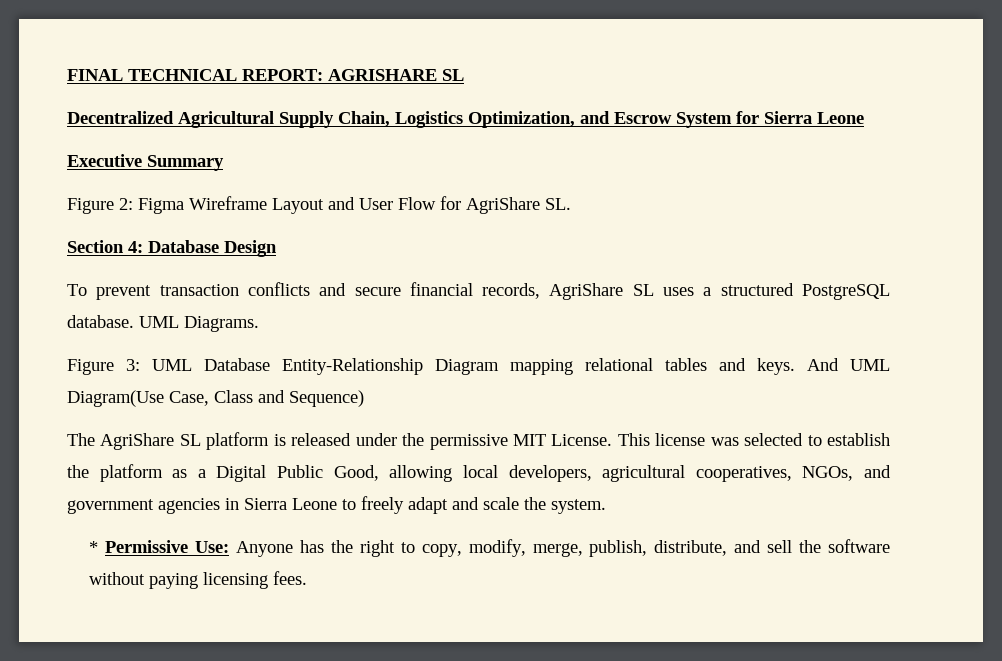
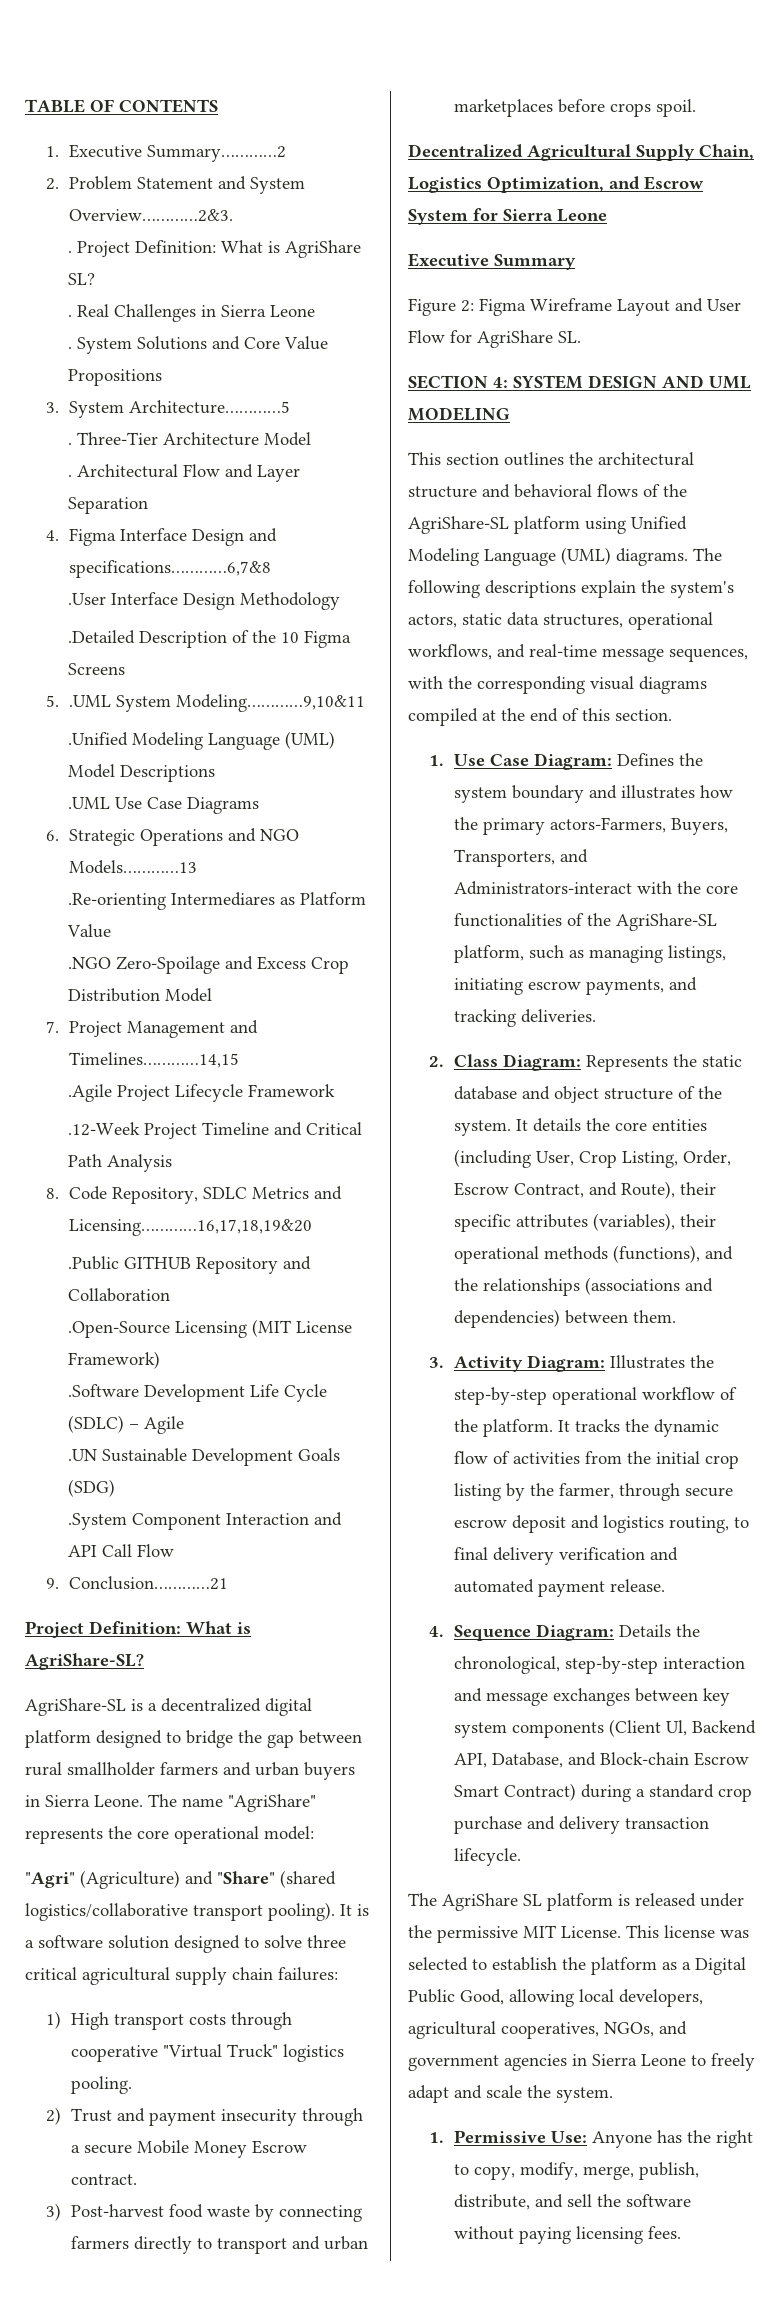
[67,69,464,81] FINAL TECHNICAL REPORT: AGRISHARE SL -> [25,99,218,113] [46,144,286,162] [46,176,305,194] [68,209,233,222] [67,240,361,258] [67,273,95,285] [67,304,315,322] [67,336,328,354] [67,369,162,386] [46,400,290,418] [67,432,311,446] [67,464,300,482] [67,497,148,514] [46,528,277,546] [68,560,271,578] [67,592,340,610] [67,630,351,648] [67,663,125,675] [46,694,365,712] [67,731,335,750] [67,764,215,782] [67,797,259,814] [46,828,299,846] [68,860,197,874] [67,892,366,910] [66,924,111,938] [67,956,349,974] [67,988,212,1002] [46,1020,258,1038] [68,1052,239,1068] [67,1084,335,1102] [67,1122,362,1139] [67,1154,172,1172] [46,1186,342,1204] [68,1219,312,1236] [67,1256,311,1274] [67,1288,170,1302] [67,1319,352,1338] [67,1351,160,1369] [67,1384,327,1402] [67,1415,184,1434] [67,1448,340,1466] [67,1479,115,1497] [67,1512,342,1530] [67,1544,174,1557] [46,1576,228,1590] [25,1621,251,1638] [25,1653,144,1670] [25,1698,312,1716] [25,1730,362,1748] [25,1762,355,1780] [25,1794,316,1812] [25,1826,314,1844] [25,1870,336,1889] [25,1902,369,1921] [25,1935,346,1953] [25,1967,338,1985] [46,2011,292,2030] [70,2044,344,2062] [70,2076,132,2094] [46,2107,363,2126] [70,2140,307,2158] [70,2174,137,2185] [46,2203,362,2222] [70,2236,368,2254] [453,99,696,117] TABLE OF CONTENTS // 1. Executive Summary…………2 // 2. Problem Statement and System Overview…………2&3. // . Project Definition: What is AgriShare SL? // . Real Challenges in Sierra Leone // . System Solutions and Core Value Propositions // 3. System Architecture…………5 // . Three-Tier Architecture Model // . Architectural Flow and Layer Separation // 4. Figma Interface Design and specifications…………6,7&8 // .User Interface Design Methodology // .Detailed Description of the 10 Figma Screens // 5. .UML System Modeling…………9,10&11 // .Unified Modeling Language (UML) Model Descriptions // .UML Use Case Diagrams // 6. Strategic Operations and NGO Models…………13 // .Re-orienting Intermediares as Platform Value // .NGO Zero-Spoilage and Excess Crop Distribution Model // 7. Project Management and Timelines…………14,15 // .Agile Project Lifecycle Framework // .12-Week Project Timeline and Critical Path Analysis // 8. Code Repository, SDLC Metrics and Licensing…………16,17,18,19&20 // .Public GITHUB Repository and Collaboration // .Open-Source Licensing (MIT License Framework) // .Software Development Life Cycle (SDLC) – Agile // .UN Sustainable Development Goals (SDG) // .System Component Interaction and API Call Flow // 9. Conclusion…………21 // Project Definition: What is AgriShare-SL? // AgriShare-SL is a decentralized digital platform designed to bridge the gap between rural smallholder farmers and urban buyers in Sierra Leone. The name "AgriShare" represents the core operational model: // "Agri" (Agriculture) and "Share" (shared logistics/collaborative transport pooling). It is a software solution designed to solve three critical agricultural supply chain failures: // 1) High transport costs through cooperative "Virtual Truck" logistics pooling. // 2) Trust and payment insecurity through a secure Mobile Money Escrow contract. // 3) Post-harvest food waste by connecting farmers directly to transport and urban marketplaces before crops spoil.
[67,240,277,257] [67,282,890,300] [67,315,259,332] [67,358,890,375] [67,390,364,407] Section 4: Database Design // To prevent transaction conflicts and secure financial records, AgriShare SL uses a structured PostgreSQL database. UML Diagrams. // Figure 3: UML Database Entity-Relationship Diagram mapping relational tables and keys. And UML Diagram(Use Case, Class and Sequence) -> [408,375,751,389] [408,407,510,421] [408,452,694,466] [408,484,687,498] [408,516,687,534] [408,547,722,566] [408,580,734,598] [408,612,713,630] [408,644,748,662] [408,676,707,694] [408,708,672,726] [429,753,703,770] [453,785,733,803] [453,817,728,835] [453,849,588,867] [453,881,738,895] [453,913,717,931] [453,945,726,963] [453,977,697,995] [453,1009,596,1027] [429,1054,742,1072] [453,1086,722,1103] [453,1118,707,1136] [453,1149,731,1168] [453,1181,716,1199] [453,1213,716,1232] [453,1245,733,1264] [453,1277,713,1296] [453,1309,676,1328] [429,1355,714,1372] [453,1387,737,1405] [453,1419,719,1437] [453,1451,739,1469] [453,1483,733,1501] [453,1515,749,1533] [453,1547,678,1565] [453,1579,665,1597] [429,1624,700,1641] [453,1656,745,1674] [453,1688,730,1706] [453,1719,756,1738] [453,1752,749,1768] [453,1783,752,1802] [453,1816,709,1834] [453,1848,521,1866] SECTION 4: SYSTEM DESIGN AND UML MODELING // This section outlines the architectural structure and behavioral flows of the AgriShare-SL platform using Unified Modeling Language (UML) diagrams. The following descriptions explain the system's actors, static data structures, operational workflows, and real-time message sequences, with the corresponding visual diagrams compiled at the end of this section. // 1. Use Case Diagram: Defines the system boundary and illustrates how the primary actors-Farmers, Buyers, Transporters, and Administrators-interact with the core functionalities of the AgriShare-SL platform, such as managing listings, initiating escrow payments, and tracking deliveries. // 2. Class Diagram: Represents the static database and object structure of the system. It details the core entities (including User, Crop Listing, Order, Escrow Contract, and Route), their specific attributes (variables), their operational methods (functions), and the relationships (associations and dependencies) between them. // 3. Activity Diagram: Illustrates the step-by-step operational workflow of the platform. It tracks the dynamic flow of activities from the initial crop listing by the farmer, through secure escrow deposit and logistics routing, to final delivery verification and automated payment release. // 4. Sequence Diagram: Details the chronological, step-by-step interaction and message exchanges between key system components (Client Ul, Backend API, Database, and Block-chain Escrow Smart Contract) during a standard crop purchase and delivery transaction lifecycle.
[89,541,99,553] * -> [429,2132,445,2143] 1.

